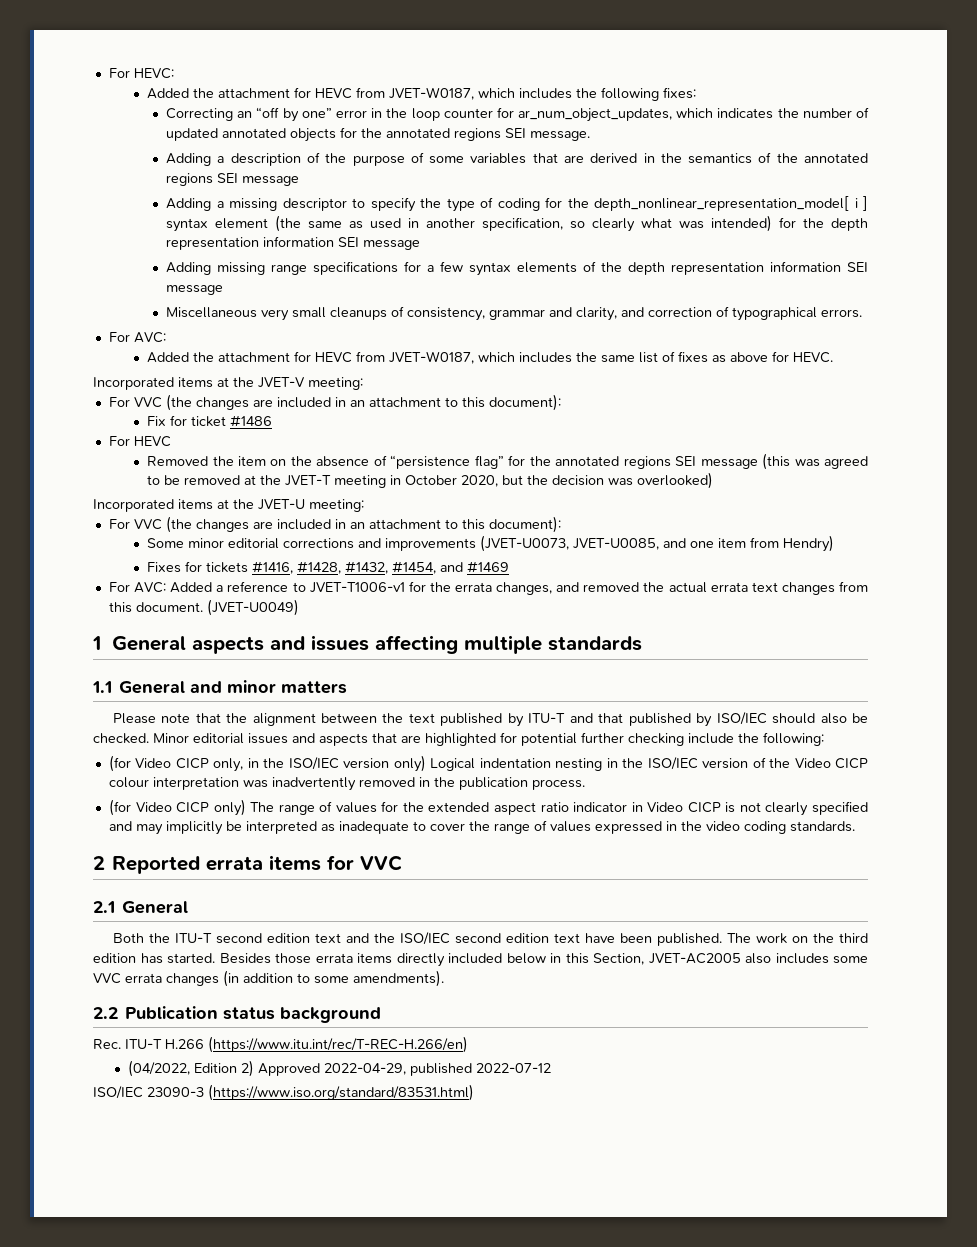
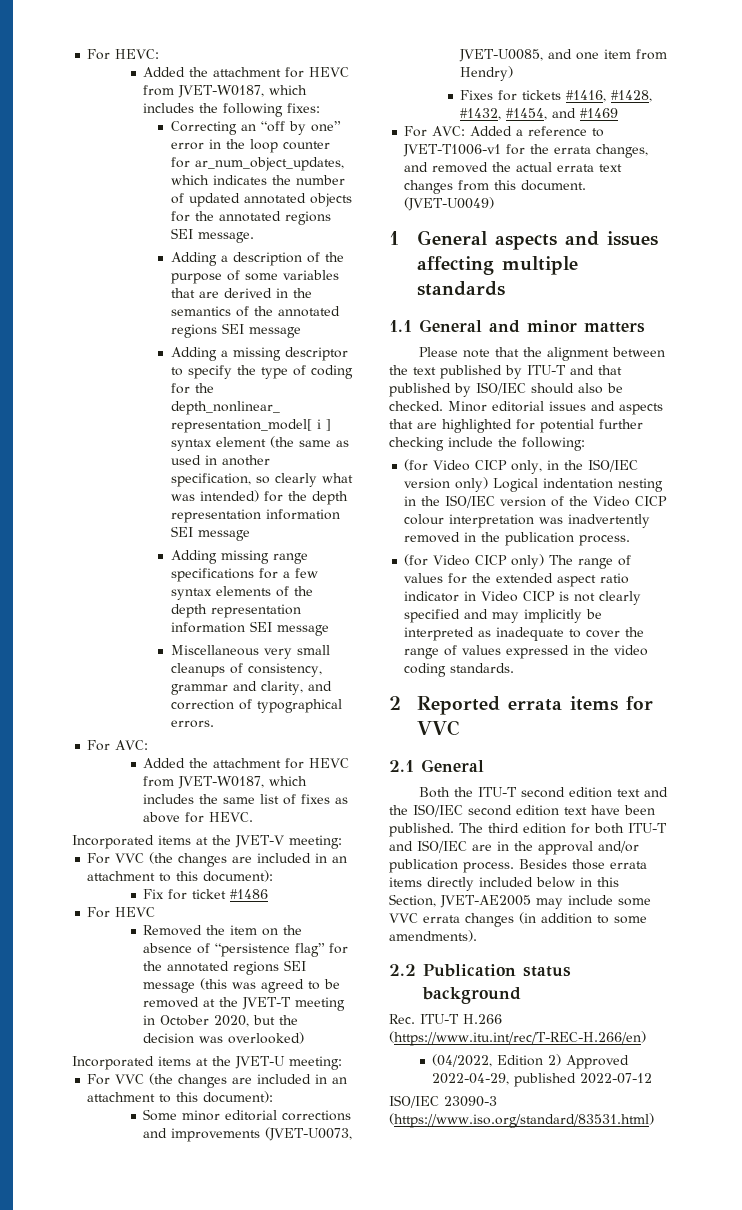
[755,933,869,944] [93,953,215,964] work on the third edition has started. -> [488,823,667,834] [389,840,639,855] [389,859,514,873] third edition for both ITU-T and ISO/IEC are in the approval and/or publication process.
[648,953,829,964] JVET-AC2005 also includes -> [440,895,613,909] JVET-AE2005 may include

